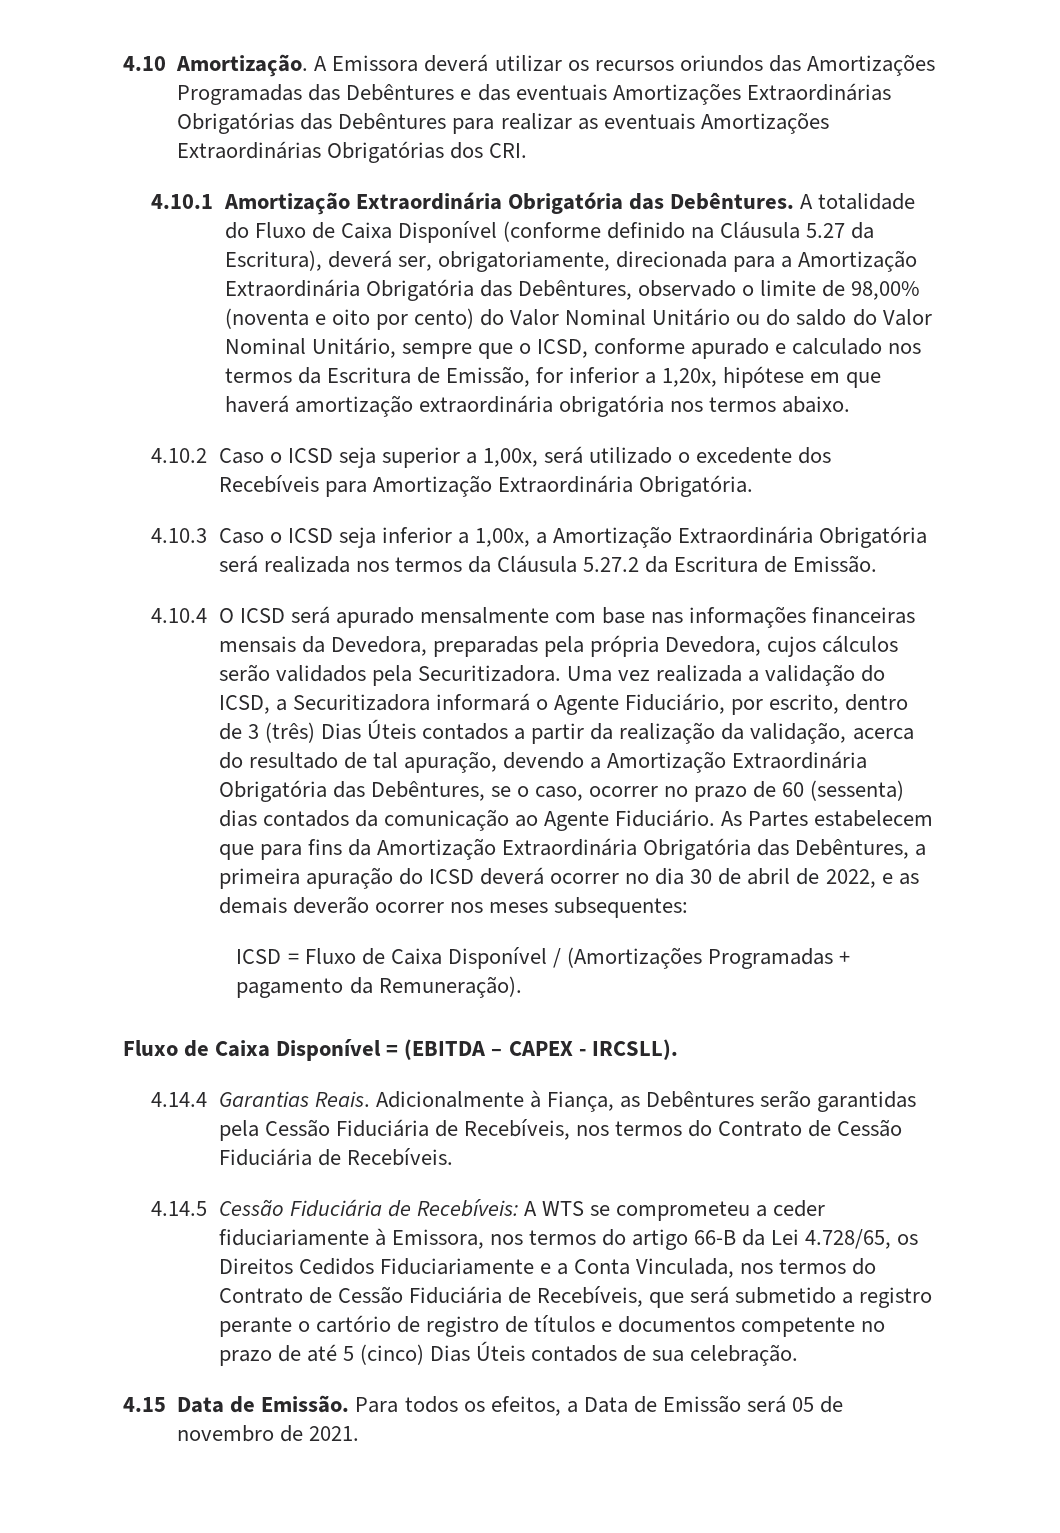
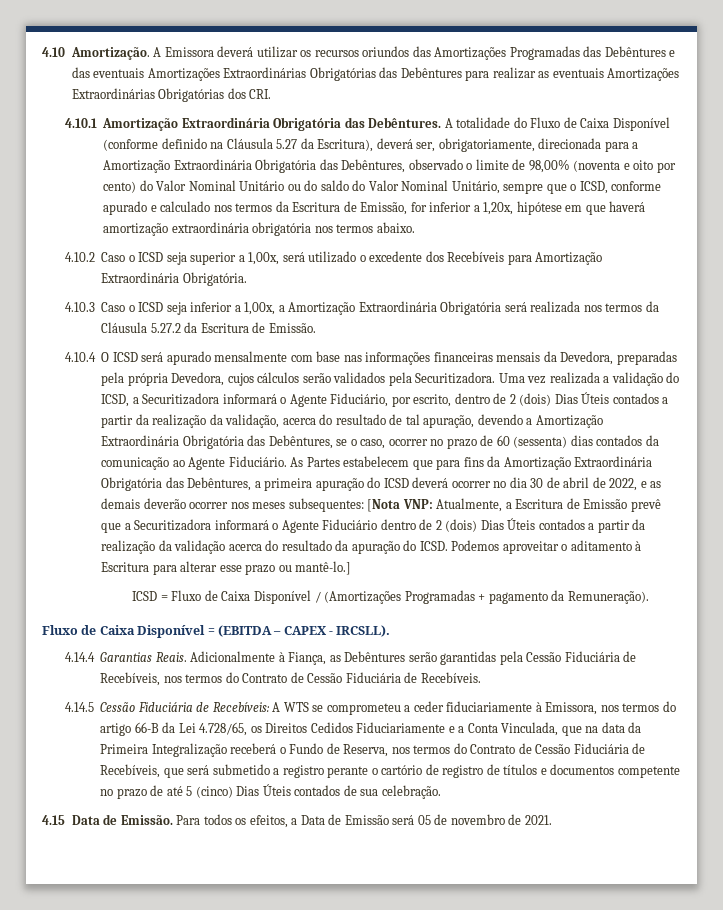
[247,722,315,743] 3 (três) -> [509,393,552,406] 2 (dois)
(688, 907) none -> [367,498,661,512] [101,518,646,533] [101,540,642,554] [101,561,352,575] [Nota VNP: Atualmente, a Escritura de Emissão prevê que a Securitizadora informará o Agente Fiduciário dentro de 2 (dois) Dias Úteis contados a partir da realização da validação acerca do resultado da apuração do ICSD. Podemos aproveitar o aditamento à Escritura para alterar esse prazo ou mantê-lo.]
(735, 1268) none -> [561,722,642,736] [100,743,389,757] que na data da Primeira Integralização receberá o Fundo de Reserva,

